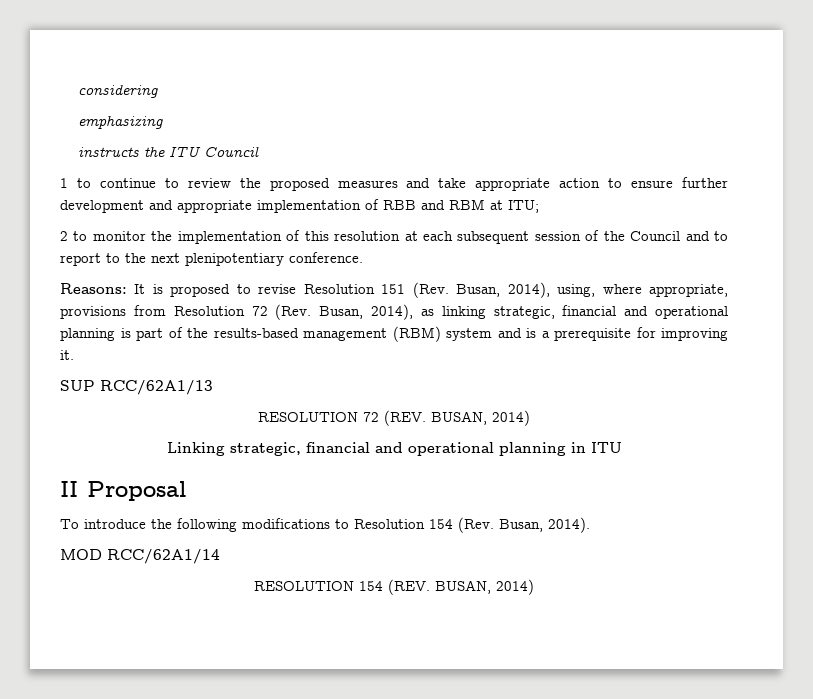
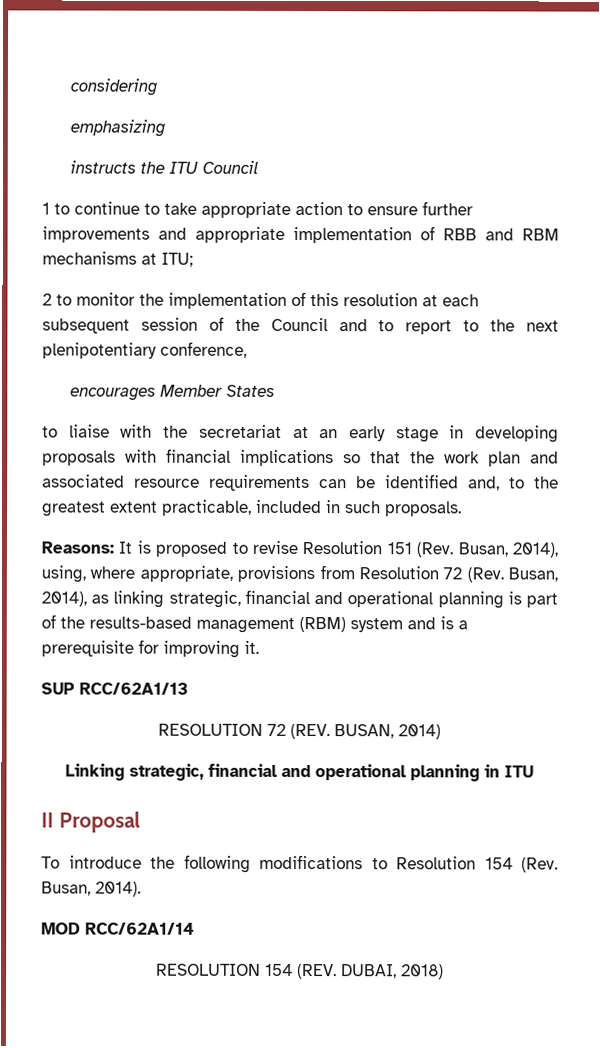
[187,178,431,191] review the proposed measures and -> (160, 209) none
[60,200,144,213] development -> [42,226,150,243] improvements
(485, 204) none -> [42,251,137,265] mechanisms
[289,252,363,263] conference. -> [160,341,247,358] [70,384,276,401] [42,424,559,443] [42,448,559,467] [42,474,559,492] [42,499,462,517] conference, // encourages Member States // to liaise with the secretariat at an early stage in developing proposals with financial implications so that the work plan and associated resource requirements can be identified and, to the greatest extent practicable, included in such proposals.
[435,579,534,595] BUSAN, 2014) -> [340,964,444,980] DUBAI, 2018)

